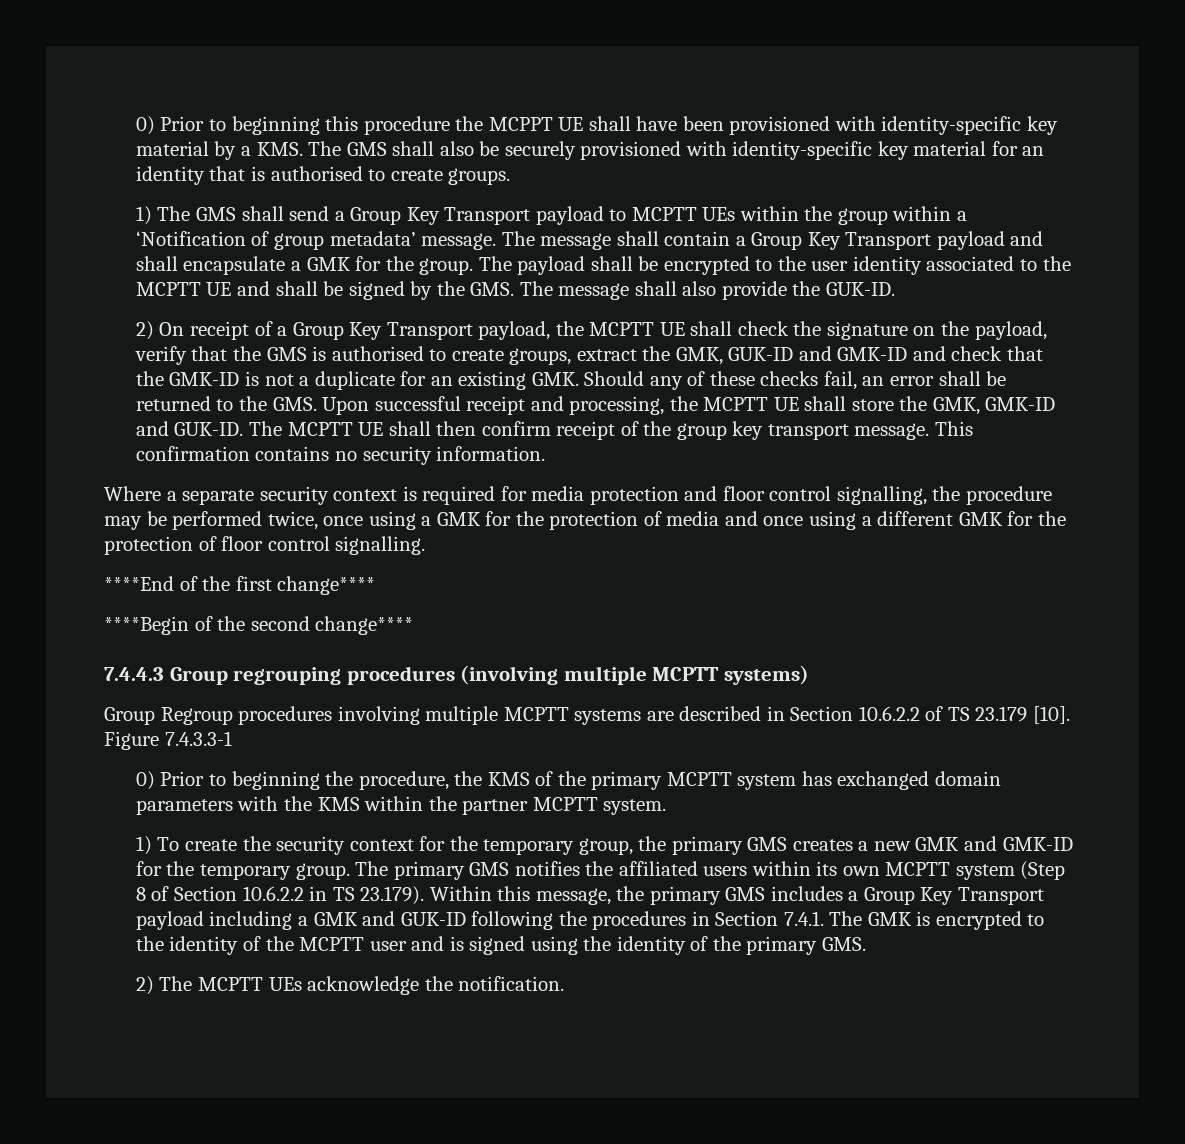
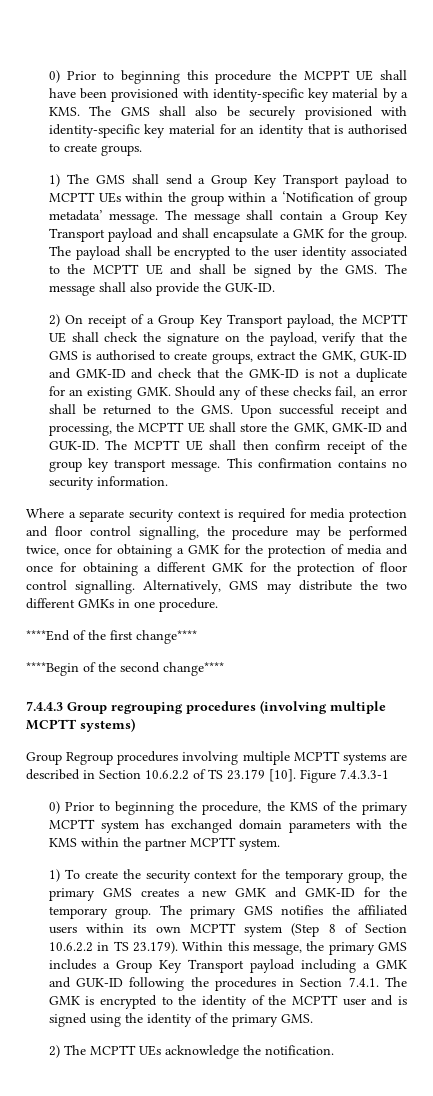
[368,511,416,530] using -> [96,544,172,558] for obtaining
[809,511,857,530] using -> [59,562,138,576] for obtaining
(426, 545) none -> [143,580,408,594] [26,598,218,612] Alternatively, GMS may distribute the two different GMKs in one procedure.

